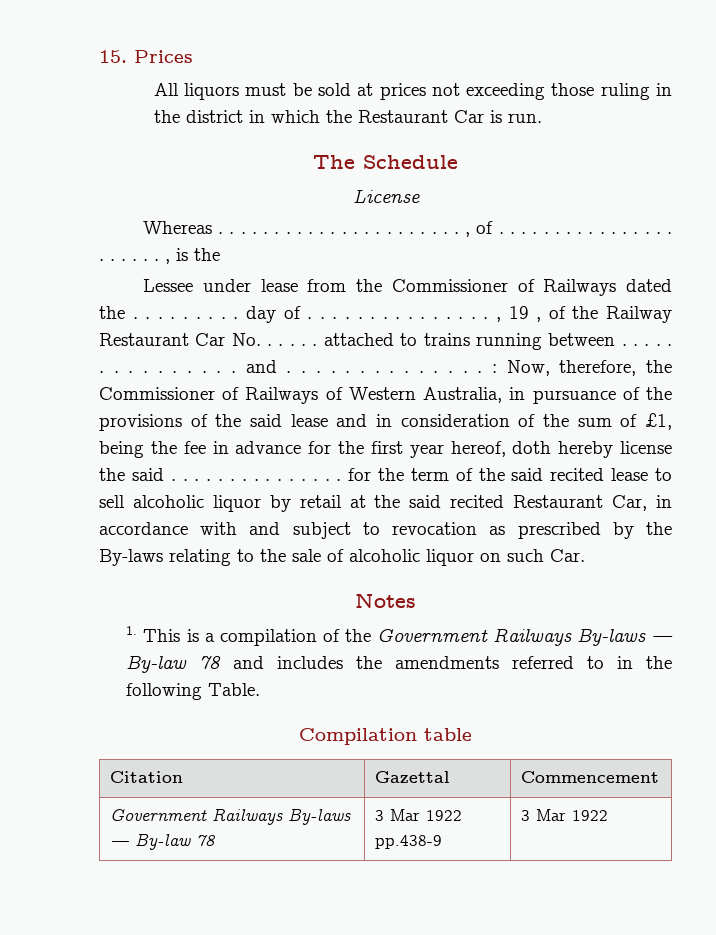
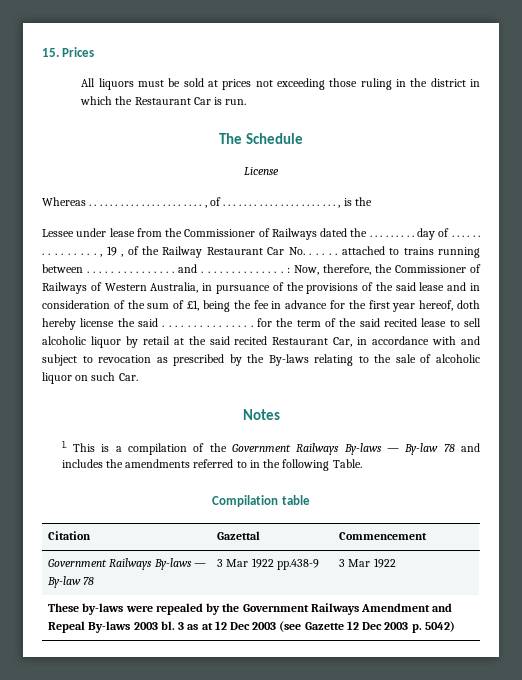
(608, 815) none -> [48,603,453,615] [48,621,455,633] // These by-laws were repealed by the Government Railways Amendment and Repeal By-laws 2003 bl. 3 as at 12 Dec 2003 (see Gazette 12 Dec 2003 p. 5042)

